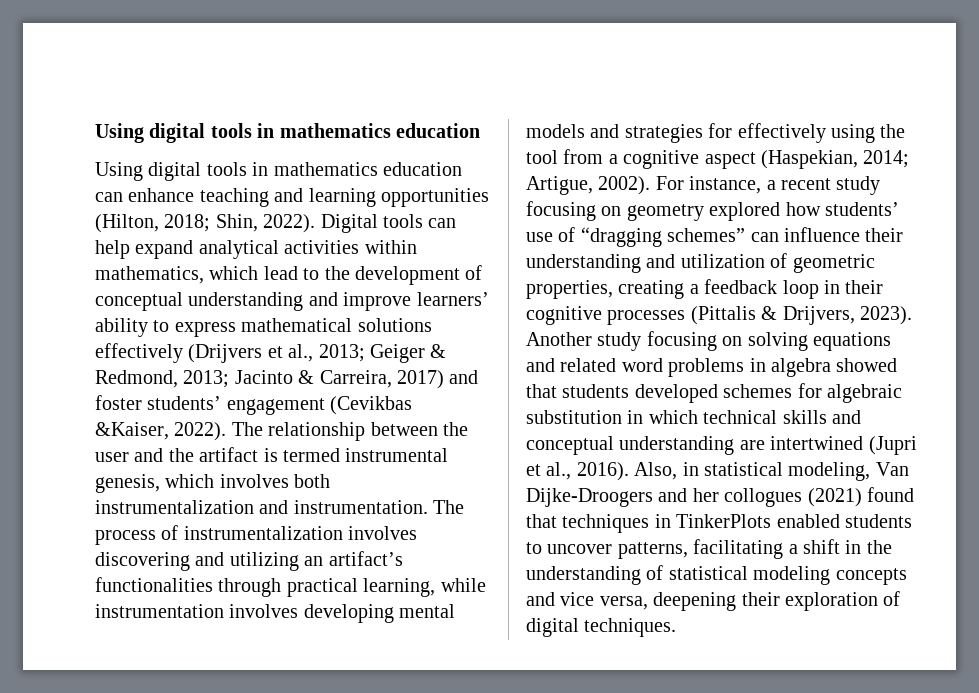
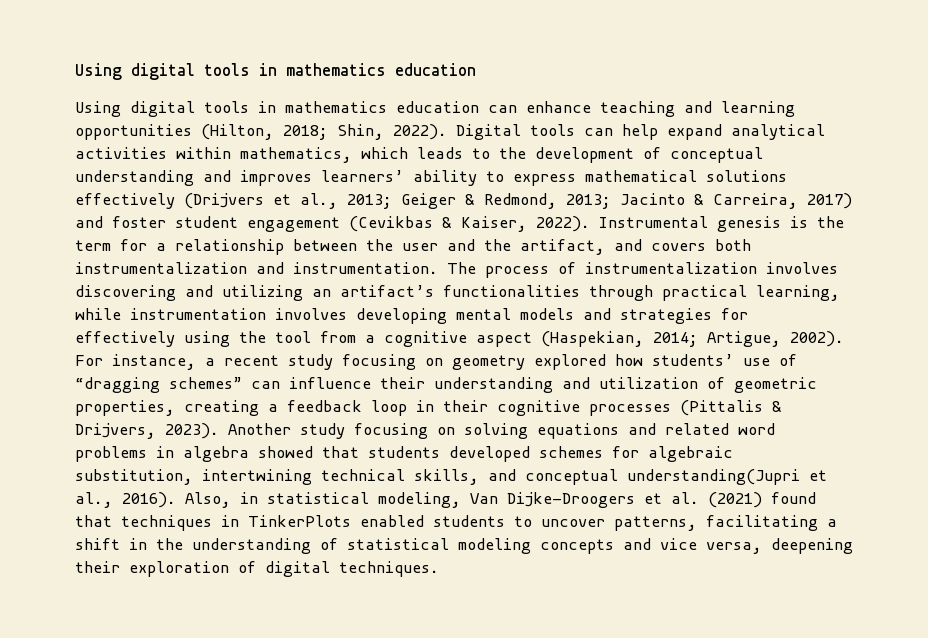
[263,266,298,280] lead -> [417,147,463,159] leads
[343,292,412,311] improve -> [240,170,312,186] improves
[147,396,222,410] students’ -> [175,216,238,228] student
[95,422,263,441] &Kaiser, 2022). The -> [442,216,844,232] [75,239,166,251] & Kaiser, 2022). Instrumental genesis is the term for a
[199,447,449,462] [95,474,289,493] artifact is termed instrumental genesis, which involves -> [520,239,706,255] artifact, and covers
[526,410,861,424] [526,436,917,455] substitution in which technical skills and conceptual understanding are intertwined (Jupri -> [75,469,800,485] substitution, intertwining technical skills, and conceptual understanding(Jupri
[658,488,803,507] and her collogues -> [644,492,699,504] et al.

